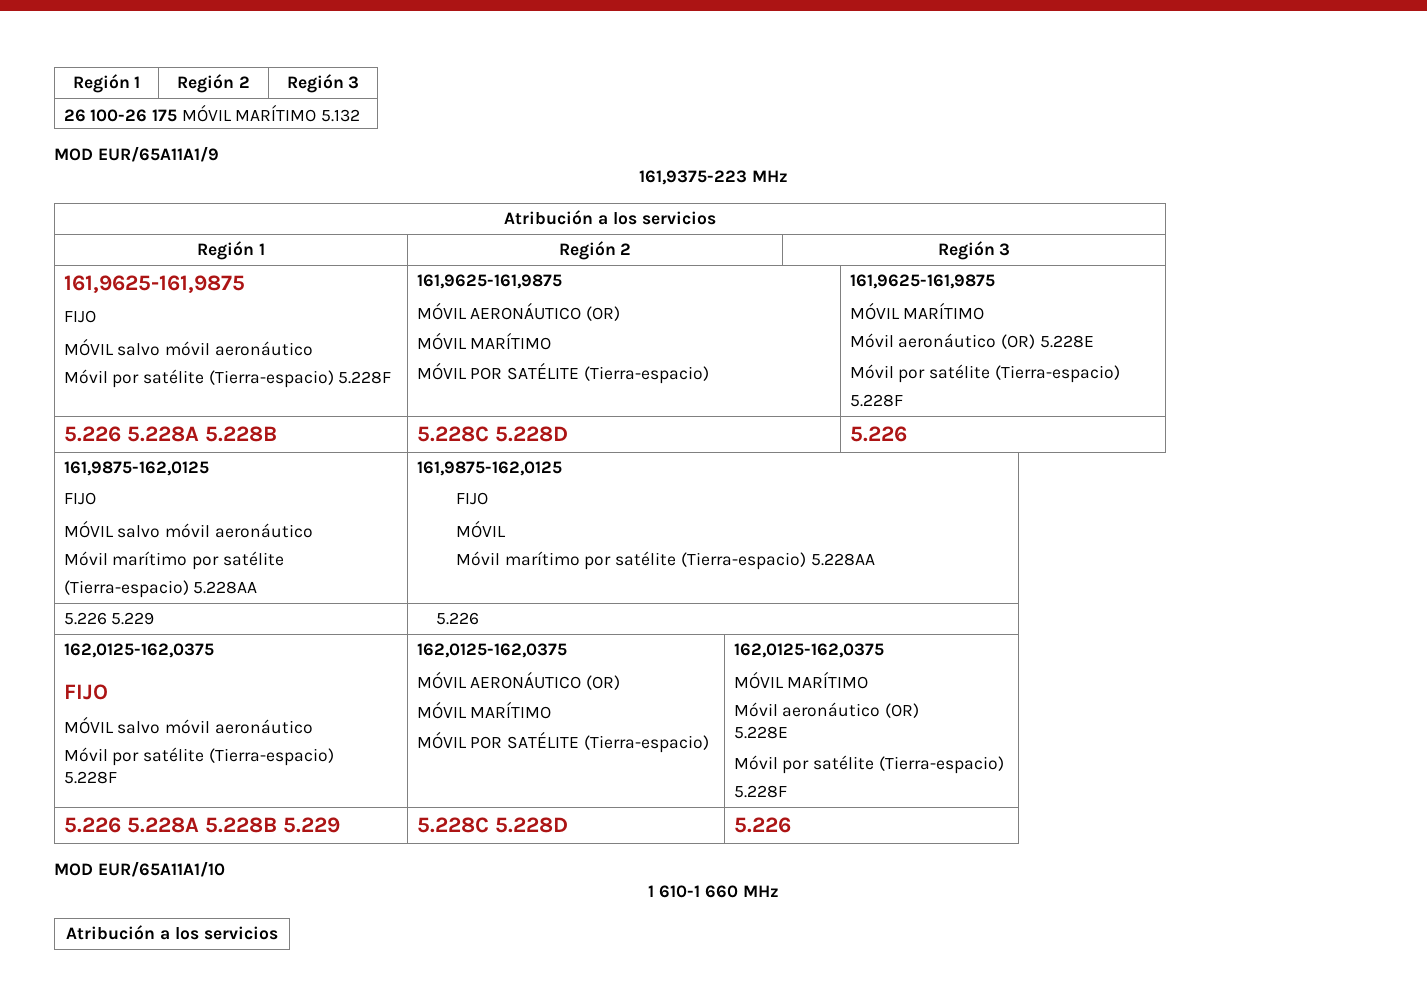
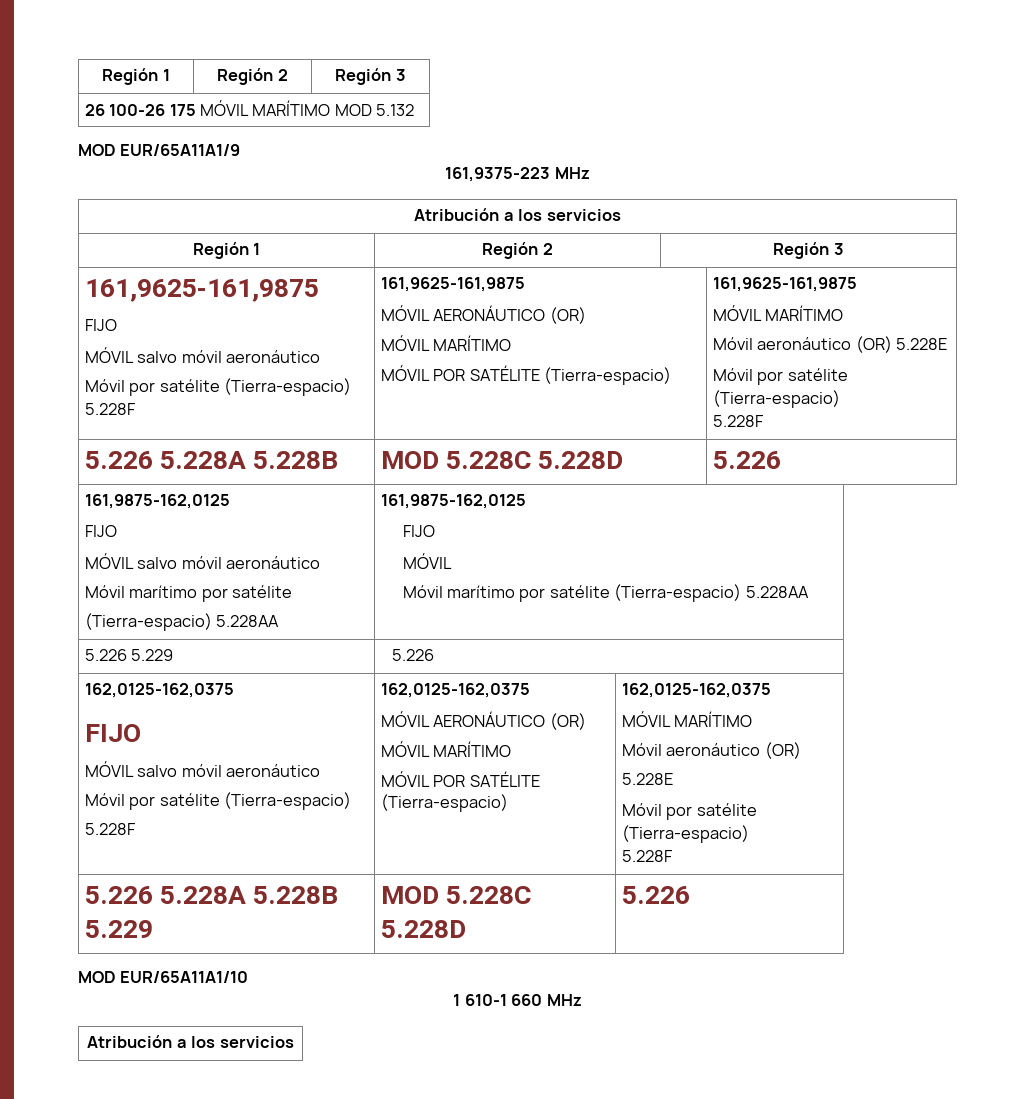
(317, 113) none -> [334,104,372,116] MOD
(277, 434) none -> [380,451,439,469] MOD
(340, 825) none -> [380,886,439,904] MOD

